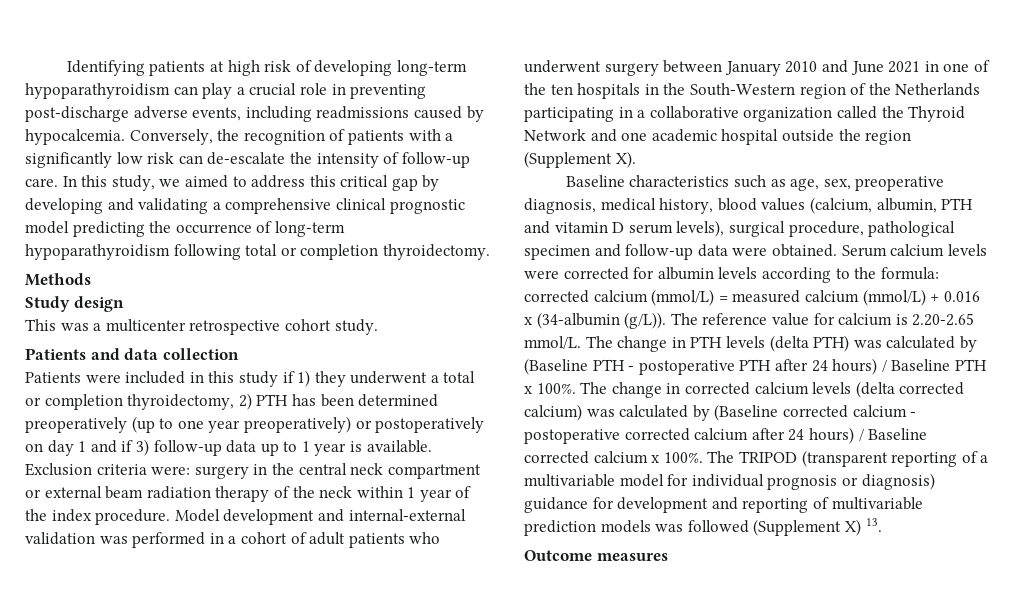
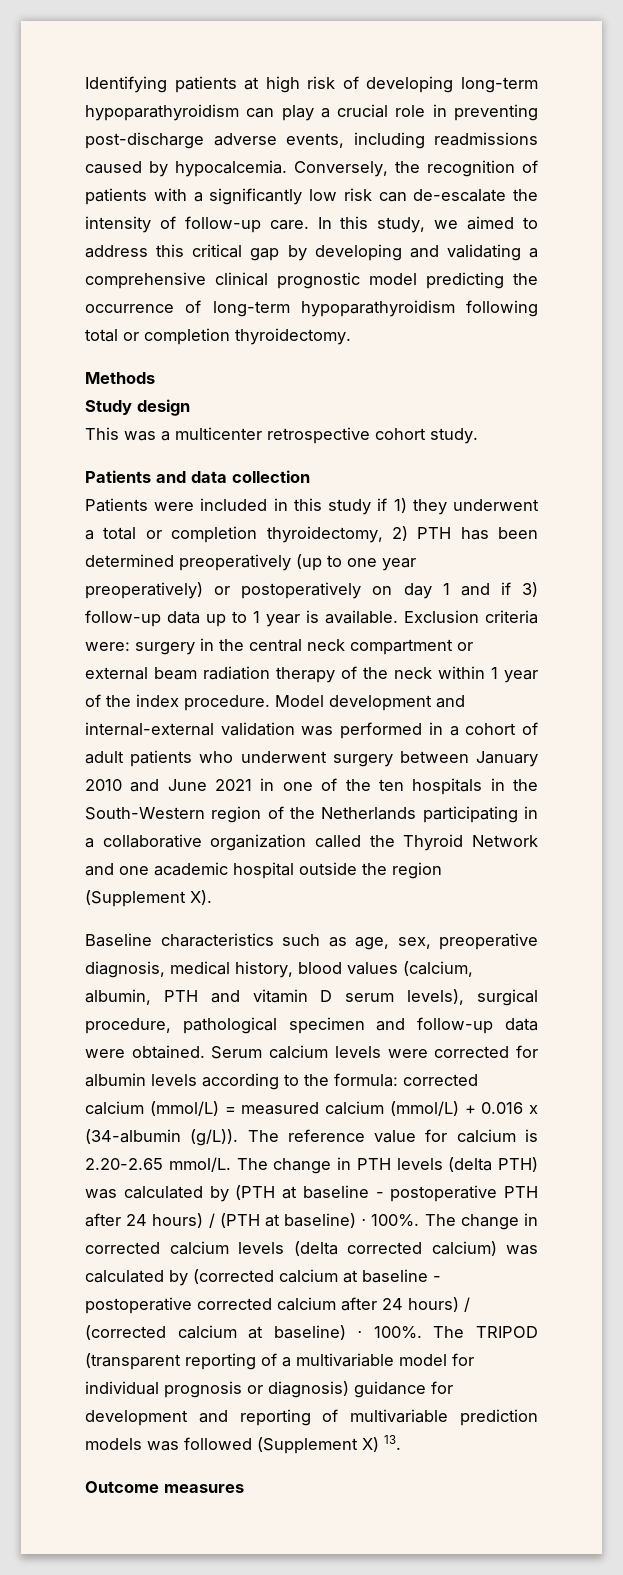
[524,358,625,375] (Baseline PTH -> [235,1185,369,1200] (PTH at baseline
[891,359,987,371] [524,386,533,394] Baseline PTH x -> [219,1213,367,1228] (PTH at baseline) ⋅
[714,404,907,421] (Baseline corrected calcium -> [193,1269,428,1284] (corrected calcium at baseline
[868,428,928,440] [524,451,661,464] Baseline corrected calcium x -> [85,1325,363,1340] (corrected calcium at baseline) ⋅

